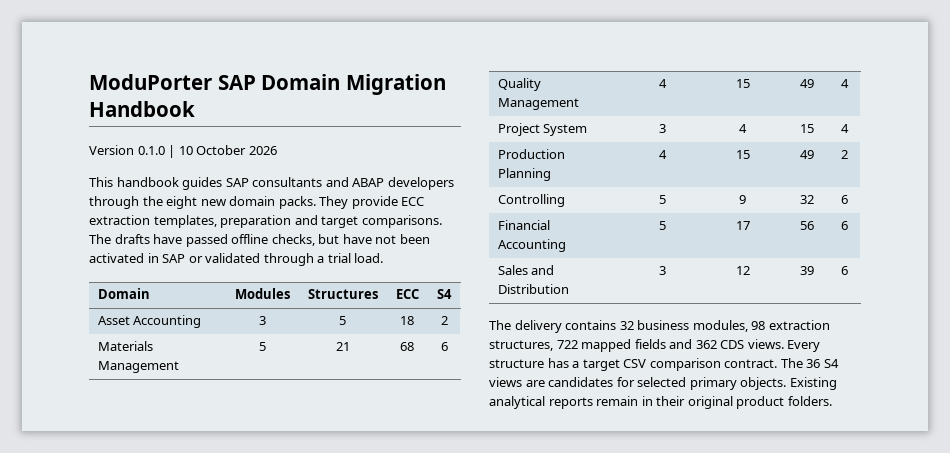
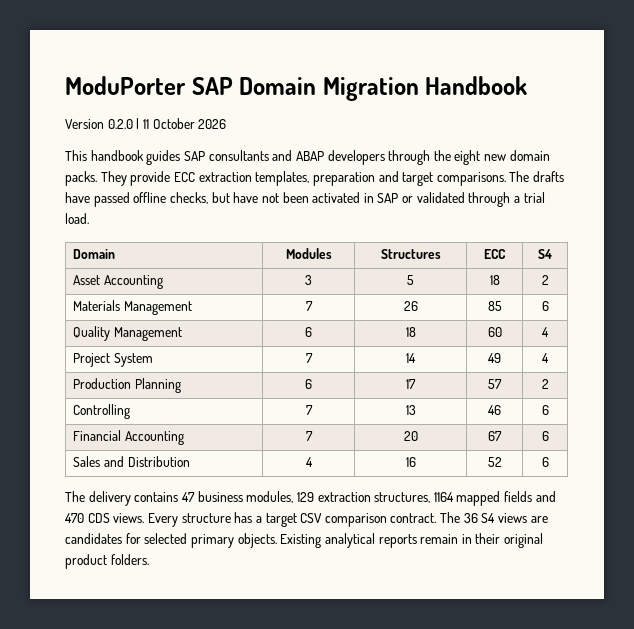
[137,145,193,158] 0.1.0 | 10 -> [107,118,149,129] 0.2.0 | 11
[258,342,266,351] [335,342,350,351] [400,342,414,351] 5 | 21 | 68 -> [305,301,313,311] [403,301,418,311] [487,301,502,311] 7 | 26 | 85
[658,79,667,88] [735,79,750,88] [800,79,814,88] 4 | 15 | 49 -> [305,327,312,337] [405,327,416,337] [487,327,502,337] 6 | 18 | 60
[658,124,666,133] [739,124,747,133] [800,124,814,133] 3 | 4 | 15 -> [305,353,313,363] [406,353,416,363] [488,353,501,363] 7 | 14 | 49
[658,150,667,159] [735,150,750,159] [800,150,814,159] 4 | 15 | 49 -> [305,379,312,389] [406,379,416,389] [488,379,502,389] 6 | 17 | 57
[658,195,666,204] [739,195,746,204] [800,195,814,204] 5 | 9 | 32 -> [305,405,313,415] [405,405,416,415] [488,405,501,415] 7 | 13 | 46
[658,221,666,230] [735,221,750,230] [800,221,814,230] 5 | 17 | 56 -> [305,431,313,441] [403,431,418,441] [488,431,502,441] 7 | 20 | 67
[658,266,666,275] [735,266,750,275] [800,266,814,275] 3 | 12 | 39 -> [305,457,313,467] [405,457,416,467] [487,457,502,467] 4 | 16 | 52
[619,321,634,330] 32 -> [181,492,195,502] 47
[751,321,766,330] 98 -> [296,492,314,502] 129
[556,340,578,349] 722 -> [433,492,454,502] 1164
[695,340,717,349] 362 -> [65,513,84,523] 470

